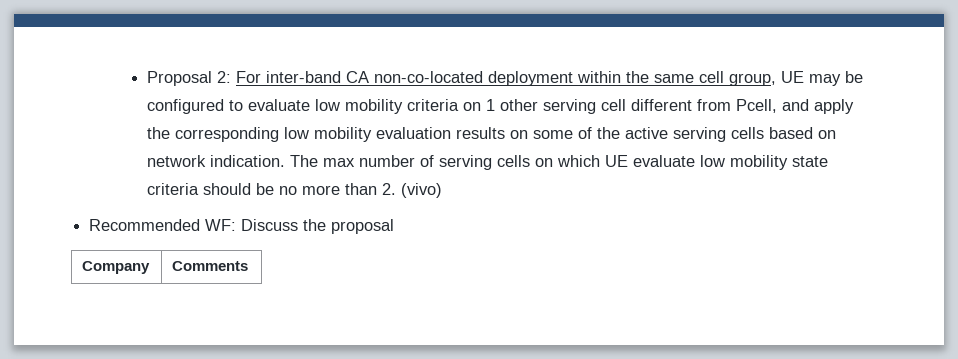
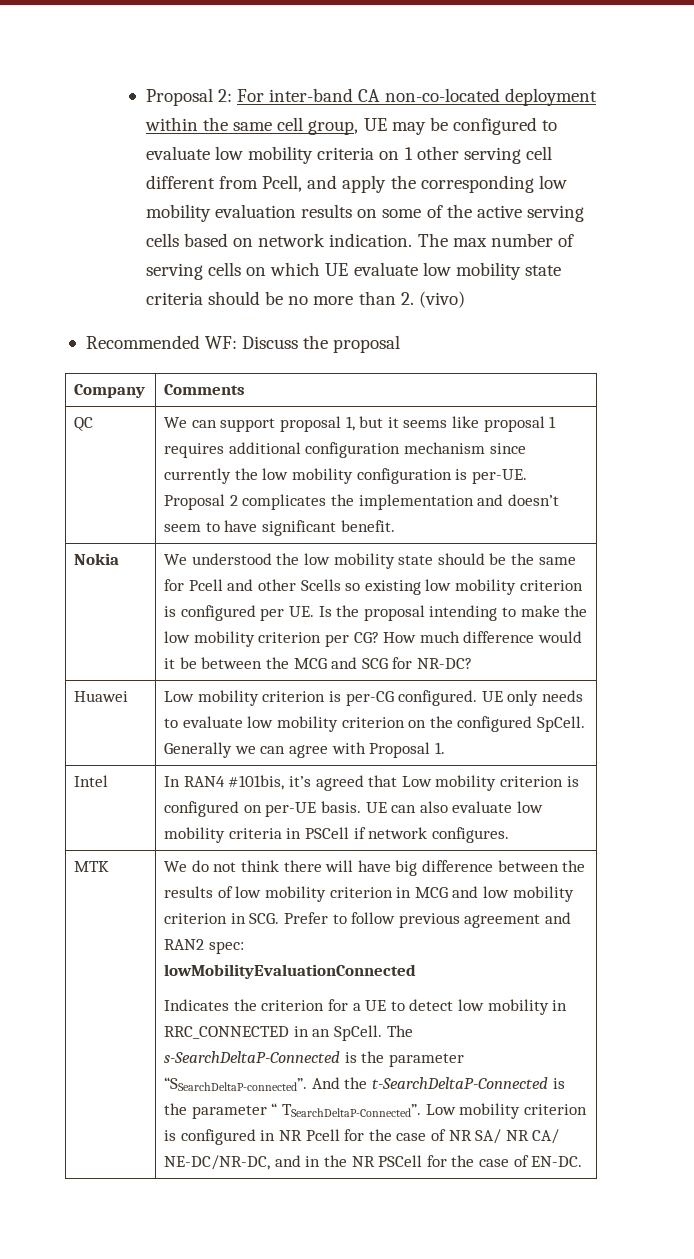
(249, 266) none -> [74,417,94,431] [164,416,557,432] [164,442,526,458] [164,468,527,484] [164,494,559,510] [164,520,395,536] [74,553,120,565] [164,553,576,569] [164,579,583,595] [164,605,588,621] [164,631,582,647] [164,657,472,669] [74,691,129,702] [164,690,583,706] [164,716,585,732] [164,742,445,758] [74,775,109,787] [164,775,579,791] [164,801,543,817] [164,827,509,843] [74,861,110,872] [164,860,586,876] [164,886,574,902] [164,912,571,928] [164,939,244,954] [164,964,417,979] [164,999,568,1015] [164,1025,413,1041] [164,1051,464,1067] [164,1077,565,1091] [164,1103,587,1119] [164,1129,560,1145] [164,1155,583,1170] // QC | We can support proposal 1, but it seems like proposal 1 requires additional configuration mechanism since currently the low mobility configuration is per-UE. Proposal 2 complicates the implementation and doesn’t seem to have significant benefit. // Nokia | We understood the low mobility state should be the same for Pcell and other Scells so existing low mobility criterion is configured per UE. Is the proposal intending to make the low mobility criterion per CG? How much difference would it be between the MCG and SCG for NR-DC? // Huawei | Low mobility criterion is per-CG configured. UE only needs to evaluate low mobility criterion on the configured SpCell. Generally we can agree with Proposal 1. // Intel | In RAN4 #101bis, it’s agreed that Low mobility criterion is configured on per-UE basis. UE can also evaluate low mobility criteria in PSCell if network configures. // MTK | We do not think there will have big difference between the results of low mobility criterion in MCG and low mobility criterion in SCG. Prefer to follow previous agreement and RAN2 spec: // lowMobilityEvaluationConnected // Indicates the criterion for a UE to detect low mobility in RRC_CONNECTED in an SpCell. The s-SearchDeltaP-Connected is the parameter “SSearchDeltaP-connected”. And the t-SearchDeltaP-Connected is the parameter “ TSearchDeltaP-Connected”. Low mobility criterion is configured in NR Pcell for the case of NR SA/ NR CA/ NE-DC/NR-DC, and in the NR PSCell for the case of EN-DC.

